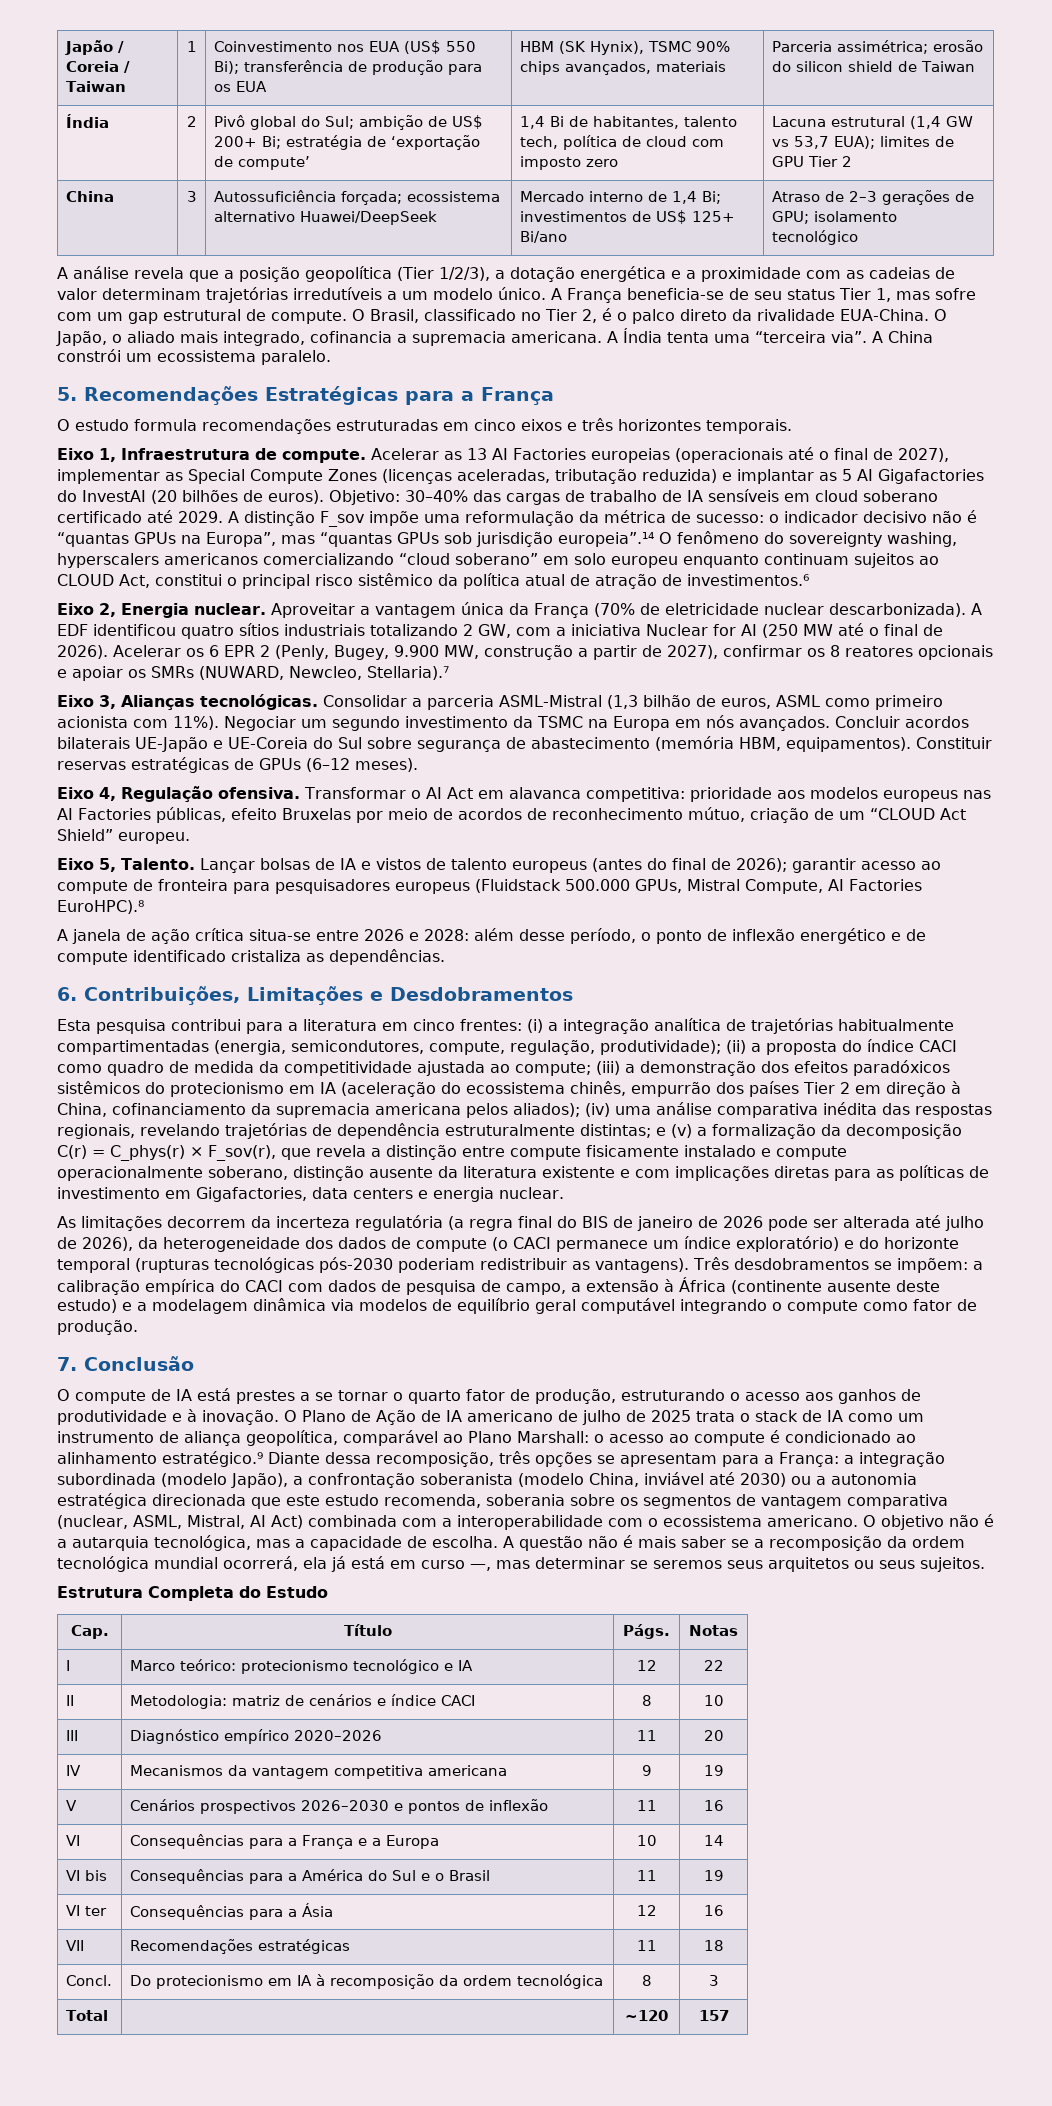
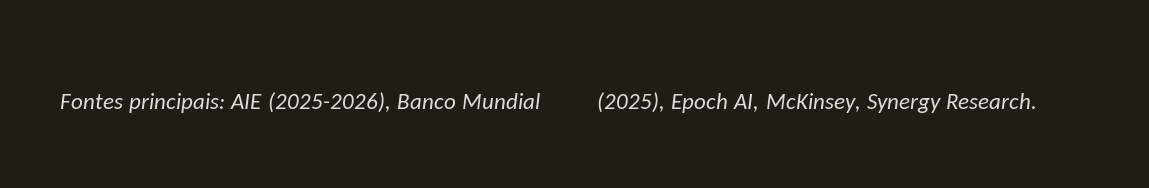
[64,40,124,55] [65,61,130,73] [65,81,126,92] [186,41,197,52] [213,40,476,54] [213,60,482,75] [213,81,267,92] [519,41,730,55] [519,61,726,75] [771,40,983,54] [771,61,975,72] [65,114,109,128] [186,116,197,127] [213,115,483,130] [213,135,480,150] [213,156,310,170] [519,116,737,129] [519,135,724,150] [519,156,618,170] [771,116,973,129] [771,136,954,149] [771,156,852,167] [65,191,114,202] [186,191,197,202] [213,190,500,205] [213,211,437,225] [519,191,721,204] [519,210,735,224] [519,231,567,243] [771,190,974,205] [771,211,897,224] [771,230,858,245] [57,266,955,282] [57,287,976,303] [57,308,947,324] [56,328,933,346] [57,349,331,365] [57,386,554,405] [57,418,792,434] [57,447,949,463] [57,469,984,484] [57,489,938,505] [57,510,977,527] [57,531,957,547] [57,553,939,568] [57,573,809,589] [57,602,982,618] [57,623,943,639] [57,645,993,660] [57,666,449,681] [57,694,943,710] [57,715,969,731] [57,736,993,752] [57,757,418,773] [57,786,991,802] [57,807,966,823] [57,829,190,844] [57,858,941,873] [57,879,922,894] [57,900,144,914] [57,928,926,944] [57,949,445,965] [57,986,573,1005] [57,1018,954,1034] [57,1039,957,1055] [57,1060,950,1076] [57,1081,961,1097] [57,1102,992,1118] [57,1123,962,1139] [57,1145,847,1161] [57,1165,989,1181] [57,1187,564,1202] [57,1215,984,1231] [57,1236,959,1252] [57,1257,983,1273] [57,1277,940,1295] [57,1298,977,1314] [57,1320,138,1335] [57,1356,194,1371] [57,1388,921,1404] [57,1409,924,1425] [57,1430,916,1446] [57,1451,945,1467] [57,1472,917,1488] [57,1493,948,1509] [57,1514,994,1530] [57,1535,965,1551] [57,1556,985,1572] [57,1586,328,1601] [70,1625,109,1639] [343,1624,392,1636] [623,1624,670,1639] [689,1625,738,1636] [65,1660,70,1671] [129,1659,473,1674] [636,1660,657,1671] [703,1660,724,1671] [65,1695,74,1706] [129,1694,475,1709] [641,1695,652,1706] [703,1695,724,1706] [65,1730,78,1741] [129,1729,382,1744] [636,1730,657,1741] [703,1730,724,1741] [65,1765,81,1776] [129,1765,507,1779] [641,1765,652,1776] [703,1765,724,1776] [65,1800,77,1811] [129,1799,548,1814] [636,1800,657,1811] [703,1800,724,1811] [65,1835,80,1846] [129,1834,439,1849] [636,1835,657,1846] [703,1835,724,1846] [65,1870,107,1881] [129,1869,490,1884] [636,1870,657,1881] [703,1870,724,1881] [65,1905,107,1916] [129,1903,333,1920] [636,1905,657,1916] [703,1905,724,1916] [65,1940,84,1951] [129,1939,350,1954] [636,1940,657,1951] [703,1940,724,1951] [65,1975,112,1986] [129,1974,603,1989] [641,1975,652,1986] [708,1975,719,1986] [65,2010,108,2021] [625,2010,668,2021] [698,2010,729,2021] Japão / Coreia / Taiwan | 1 | Coinvestimento nos EUA (US$ 550 Bi); transferência de produção para os EUA | HBM (SK Hynix), TSMC 90% chips avançados, materiais | Parceria assimétrica; erosão do silicon shield de Taiwan // Índia | 2 | Pivô global do Sul; ambição de US$ 200+ Bi; estratégia de ‘exportação de compute’ | 1,4 Bi de habitantes, talento tech, política de cloud com imposto zero | Lacuna estrutural (1,4 GW vs 53,7 EUA); limites de GPU Tier 2 // China | 3 | Autossuficiência forçada; ecossistema alternativo Huawei/DeepSeek | Mercado interno de 1,4 Bi; investimentos de US$ 125+ Bi/ano | Atraso de 2–3 gerações de GPU; isolamento tecnológico // A análise revela que a posição geopolítica (Tier 1/2/3), a dotação energética e a proximidade com as cadeias de valor determinam trajetórias irredutíveis a um modelo único. A França beneficia-se de seu status Tier 1, mas sofre com um gap estrutural de compute. O Brasil, classificado no Tier 2, é o palco direto da rivalidade EUA-China. O Japão, o aliado mais integrado, cofinancia a supremacia americana. A Índia tenta uma “terceira via”. A China constrói um ecossistema paralelo. // 5. Recomendações Estratégicas para a França // O estudo formula recomendações estruturadas em cinco eixos e três horizontes temporais. // Eixo 1, Infraestrutura de compute. Acelerar as 13 AI Factories europeias (operacionais até o final de 2027), implementar as Special Compute Zones (licenças aceleradas, tributação reduzida) e implantar as 5 AI Gigafactories do InvestAI (20 bilhões de euros). Objetivo: 30–40% das cargas de trabalho de IA sensíveis em cloud soberano certificado até 2029. A distinção F_sov impõe uma reformulação da métrica de sucesso: o indicador decisivo não é “quantas GPUs na Europa”, mas “quantas GPUs sob jurisdição europeia”.¹⁴ O fenômeno do sovereignty washing, hyperscalers americanos comercializando “cloud soberano” em solo europeu enquanto continuam sujeitos ao CLOUD Act, constitui o principal risco sistêmico da política atual de atração de investimentos.⁶ // Eixo 2, Energia nuclear. Aproveitar a vantagem única da França (70% de eletricidade nuclear descarbonizada). A EDF identificou quatro sítios industriais totalizando 2 GW, com a iniciativa Nuclear for AI (250 MW até o final de 2026). Acelerar os 6 EPR 2 (Penly, Bugey, 9.900 MW, construção a partir de 2027), confirmar os 8 reatores opcionais e apoiar os SMRs (NUWARD, Newcleo, Stellaria).⁷ // Eixo 3, Alianças tecnológicas. Consolidar a parceria ASML-Mistral (1,3 bilhão de euros, ASML como primeiro acionista com 11%). Negociar um segundo investimento da TSMC na Europa em nós avançados. Concluir acordos bilaterais UE-Japão e UE-Coreia do Sul sobre segurança de abastecimento (memória HBM, equipamentos). Constituir reservas estratégicas de GPUs (6–12 meses). // Eixo 4, Regulação ofensiva. Transformar o AI Act em alavanca competitiva: prioridade aos modelos europeus nas AI Factories públicas, efeito Bruxelas por meio de acordos de reconhecimento mútuo, criação de um “CLOUD Act Shield” europeu. // Eixo 5, Talento. Lançar bolsas de IA e vistos de talento europeus (antes do final de 2026); garantir acesso ao compute de fronteira para pesquisadores europeus (Fluidstack 500.000 GPUs, Mistral Compute, AI Factories EuroHPC).⁸ // A janela de ação crítica situa-se entre 2026 e 2028: além desse período, o ponto de inflexão energético e de compute identificado cristaliza as dependências. // 6. Contribuições, Limitações e Desdobramentos // Esta pesquisa contribui para a literatura em cinco frentes: (i) a integração analítica de trajetórias habitualmente compartimentadas (energia, semicondutores, compute, regulação, produtividade); (ii) a proposta do índice CACI como quadro de medida da competitividade ajustada ao compute; (iii) a demonstração dos efeitos paradóxicos sistêmicos do protecionismo em IA (aceleração do ecossistema chinês, empurrão dos países Tier 2 em direção à China, cofinanciamento da supremacia americana pelos aliados); (iv) uma análise comparativa inédita das respostas regionais, revelando trajetórias de dependência estruturalmente distintas; e (v) a formalização da decomposição C(r) = C_phys(r) × F_sov(r), que revela a distinção entre compute fisicamente instalado e compute operacionalmente soberano, distinção ausente da literatura existente e com implicações diretas para as políticas de investimento em Gigafactories, data centers e energia nuclear. // As limitações decorrem da incerteza regulatória (a regra final do BIS de janeiro de 2026 pode ser alterada até julho de 2026), da heterogeneidade dos dados de compute (o CACI permanece um índice exploratório) e do horizonte temporal (rupturas tecnológicas pós-2030 poderiam redistribuir as vantagens). Três desdobramentos se impõem: a calibração empírica do CACI com dados de pesquisa de campo, a extensão à África (continente ausente deste estudo) e a modelagem dinâmica via modelos de equilíbrio geral computável integrando o compute como fator de produção. // 7. Conclusão // O compute de IA está prestes a se tornar o quarto fator de produção, estruturando o acesso aos ganhos de produtividade e à inovação. O Plano de Ação de IA americano de julho de 2025 trata o stack de IA como um instrumento de aliança geopolítica, comparável ao Plano Marshall: o acesso ao compute é condicionado ao alinhamento estratégico.⁹ Diante dessa recomposição, três opções se apresentam para a França: a integração subordinada (modelo Japão), a confrontação soberanista (modelo China, inviável até 2030) ou a autonomia estratégica direcionada que este estudo recomenda, soberania sobre os segmentos de vantagem comparativa (nuclear, ASML, Mistral, AI Act) combinada com a interoperabilidade com o ecossistema americano. O objetivo não é a autarquia tecnológica, mas a capacidade de escolha. A questão não é mais saber se a recomposição da ordem tecnológica mundial ocorrerá, ela já está em curso —, mas determinar se seremos seus arquitetos ou seus sujeitos. // Estrutura Completa do Estudo // Cap. | Título | Págs. | Notas // I | Marco teórico: protecionismo tecnológico e IA | 12 | 22 // II | Metodologia: matriz de cenários e índice CACI | 8 | 10 // III | Diagnóstico empírico 2020–2026 | 11 | 20 // IV | Mecanismos da vantagem competitiva americana | 9 | 19 // V | Cenários prospectivos 2026–2030 e pontos de inflexão | 11 | 16 // VI | Consequências para a França e a Europa | 10 | 14 // VI bis | Consequências para a América do Sul e o Brasil | 11 | 19 // VI ter | Consequências para a Ásia | 12 | 16 // VII | Recomendações estratégicas | 11 | 18 // Concl. | Do protecionismo em IA à recomposição da ordem tecnológica | 8 | 3 // Total | | ~120 | 157 -> [60,92,1038,113] Fontes principais: AIE (2025-2026), Banco Mundial (2025), Epoch AI, McKinsey, Synergy Research.

